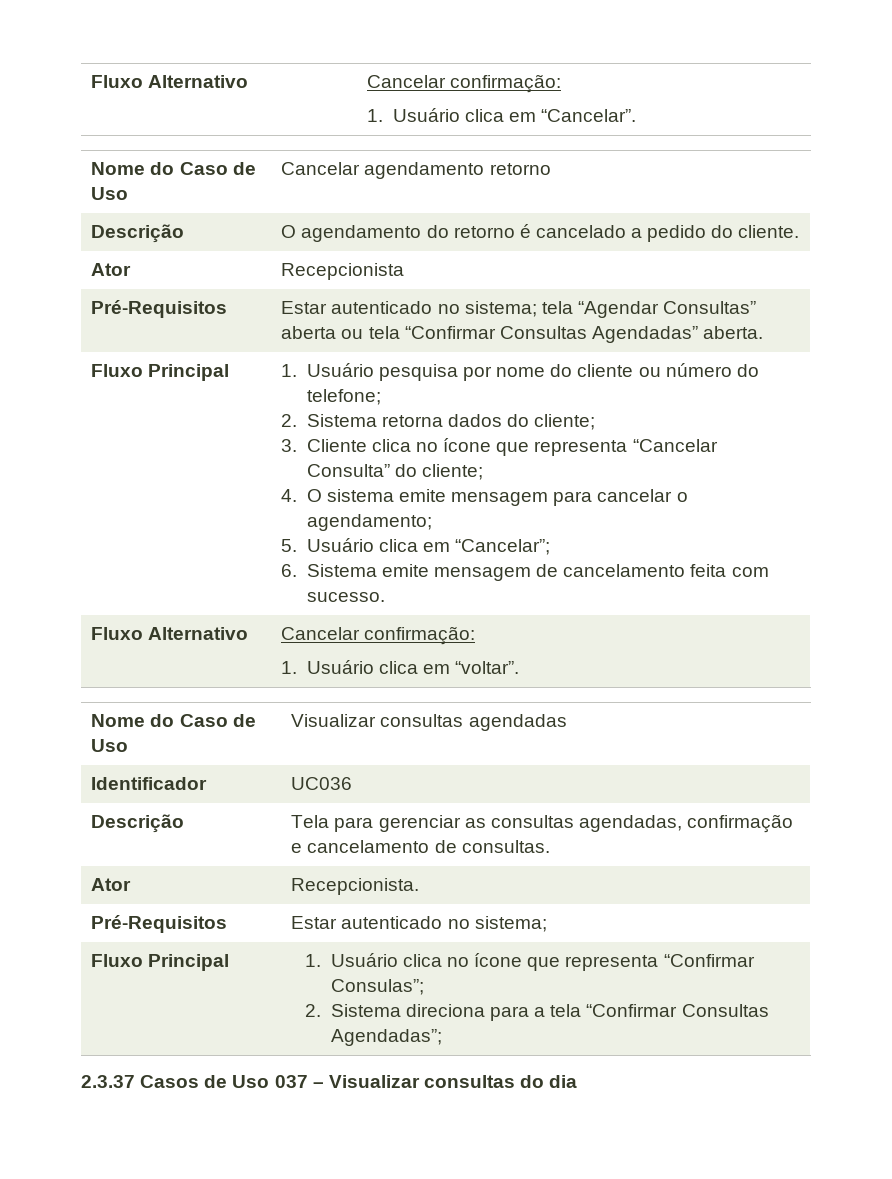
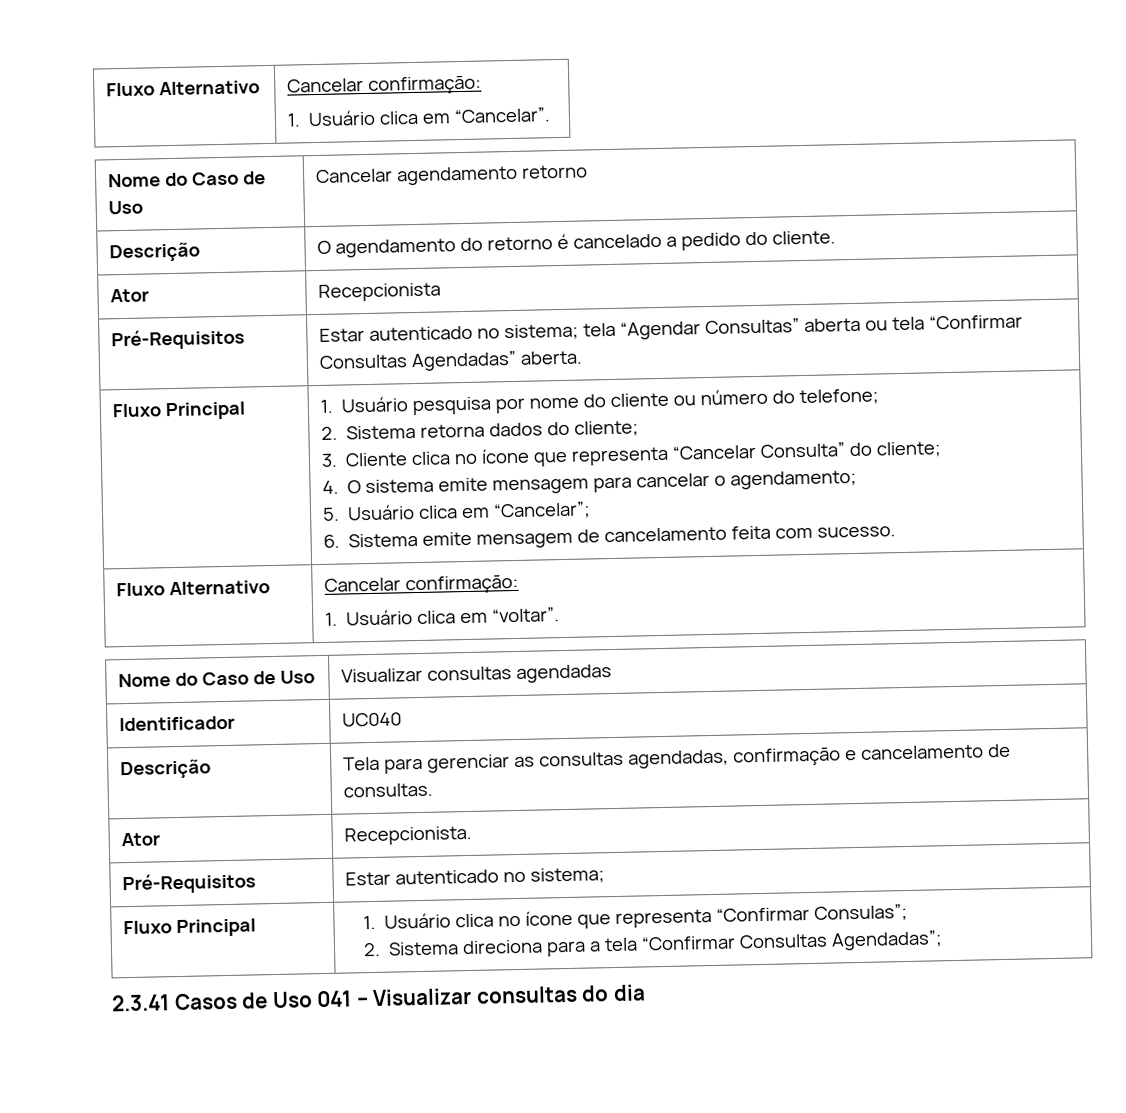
[291,777,353,790] UC036 -> [342,712,403,727] UC040
[81,1075,135,1088] 2.3.37 -> [111,994,170,1012] 2.3.41
[274,1075,308,1088] 037 -> [316,990,353,1008] 041

